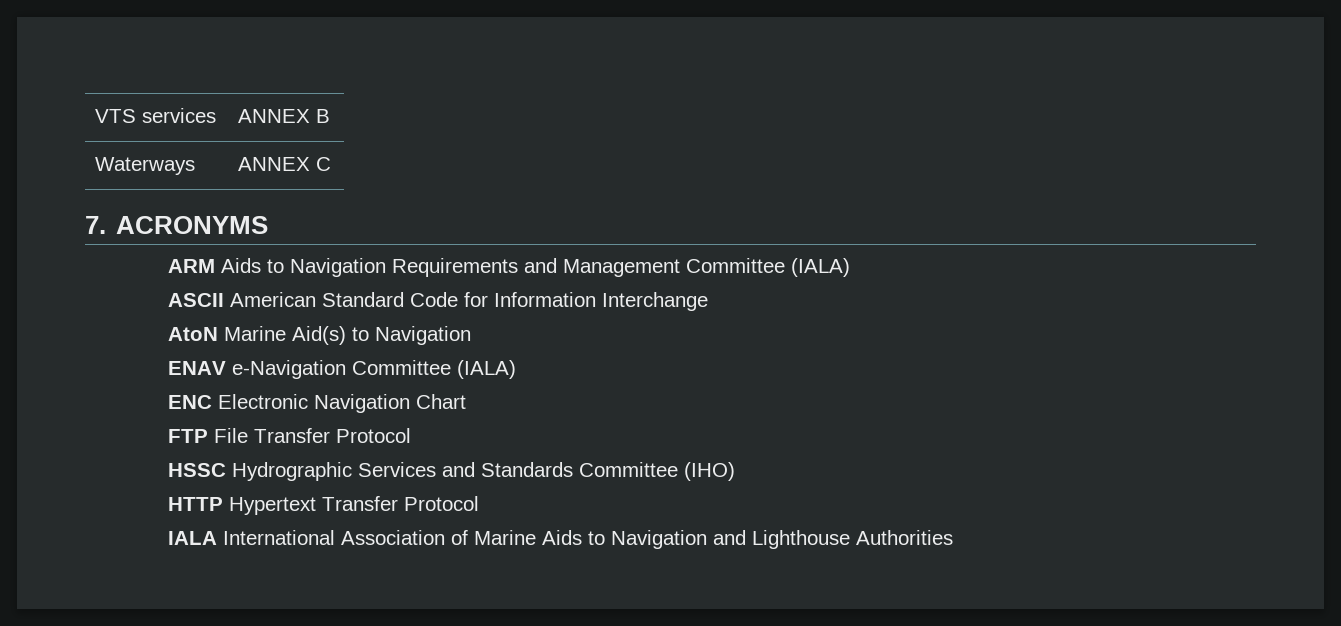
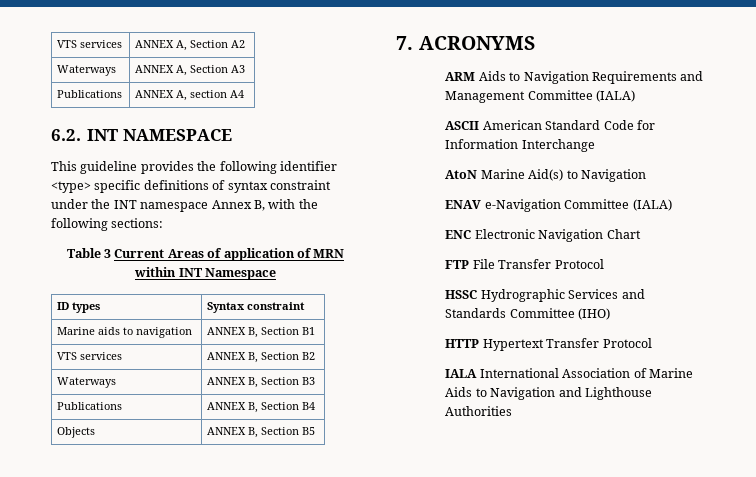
[94,108,216,123] [237,109,330,123] [94,157,195,175] [237,157,331,171] VTS services | ANNEX B // Waterways | ANNEX C -> [56,40,122,48] [134,40,245,51] [56,65,116,76] [134,65,245,76] [56,90,122,98] [134,90,244,101] [51,129,232,141] [51,161,337,174] [51,180,331,193] [51,199,318,212] [51,218,164,231] [66,248,345,261] [134,267,276,280] [56,302,100,313] [206,302,305,313] [56,327,192,338] [206,327,315,338] [56,352,122,360] [206,352,315,363] [56,377,116,388] [206,377,315,388] [56,402,122,410] [206,402,315,413] [56,427,95,438] [206,427,315,438] VTS services | ANNEX A, Section A2 // Waterways | ANNEX A, Section A3 // Publications | ANNEX A, section A4 // 6.2. INT NAMESPACE // This guideline provides the following identifier <type> specific definitions of syntax constraint under the INT namespace Annex B, with the following sections: // Table 3 Current Areas of application of MRN within INT Namespace // ID types | Syntax constraint // Marine aids to navigation | ANNEX B, Section B1 // VTS services | ANNEX B, Section B2 // Waterways | ANNEX B, Section B3 // Publications | ANNEX B, Section B4 // Objects | ANNEX B, Section B5

